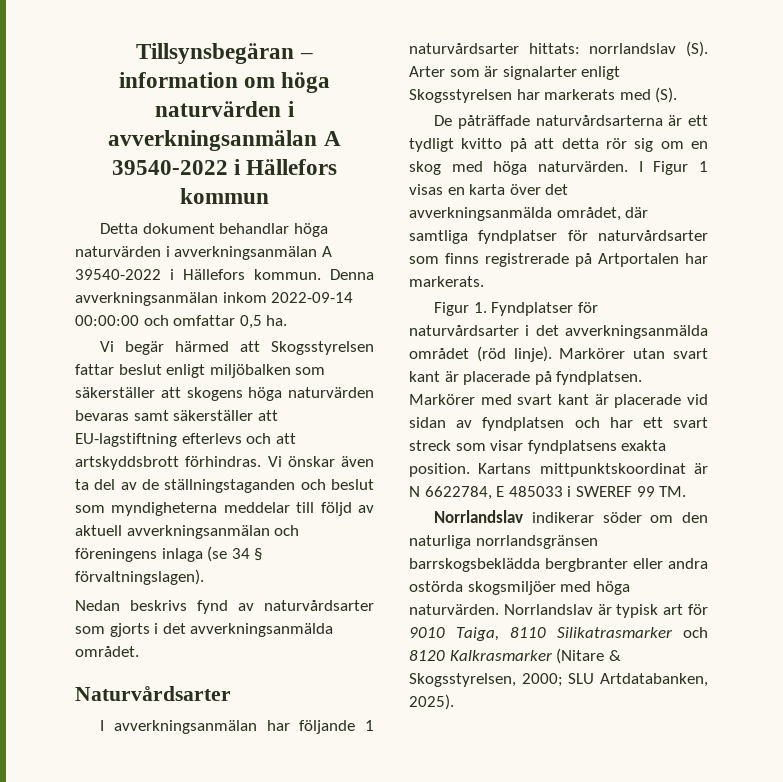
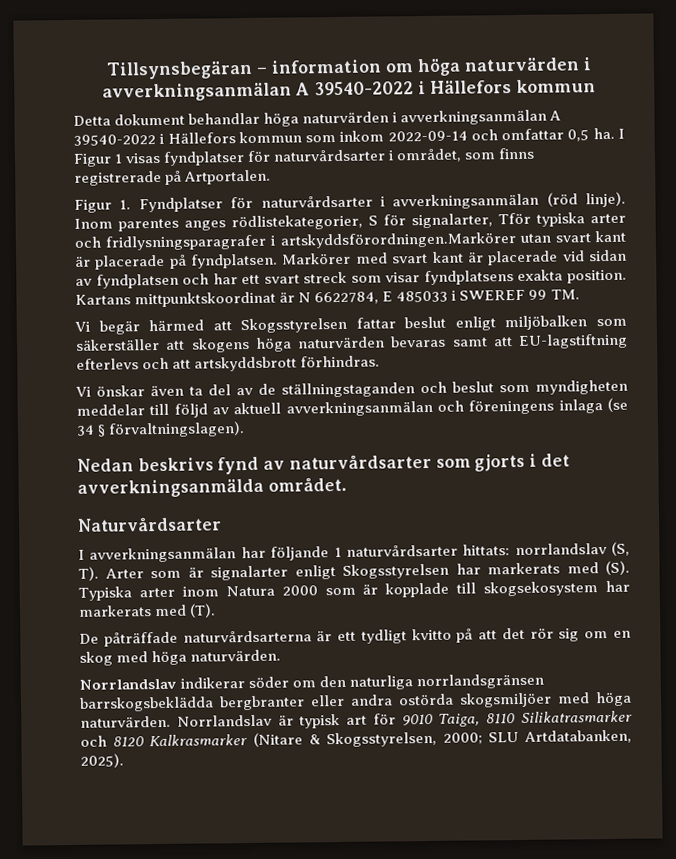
[254,269,374,280] [75,292,218,306] kommun. Denna avverkningsanmälan -> [238,131,337,144] kommun som
[75,315,139,326] 00:00:00 -> (468, 136) none
[100,341,374,355] [75,364,326,378] [75,387,374,401] [75,410,278,421] [75,433,296,447] [75,456,374,470] [75,479,374,493] [75,502,374,516] [75,525,300,539] [75,546,263,562] [75,569,204,585] [75,600,374,614] [75,623,334,637] [75,646,139,657] [75,686,231,701] [100,720,374,734] [409,41,708,57] [409,66,621,80] [409,87,678,103] [434,115,708,129] [409,138,708,152] [409,161,708,175] [409,184,569,195] [409,207,649,221] [409,230,468,244] // Vi begär härmed att Skogsstyrelsen fattar beslut enligt miljöbalken som säkerställer att skogens höga naturvärden bevaras samt säkerställer att EU-lagstiftning efterlevs och att artskyddsbrott förhindras. Vi önskar även ta del av de ställningstaganden och beslut som myndigheterna meddelar till följd av aktuell avverkningsanmälan och föreningens inlaga (se 34 § förvaltningslagen). // Nedan beskrivs fynd av naturvårdsarter som gjorts i det avverkningsanmälda området. // Naturvårdsarter // I avverkningsanmälan har följande 1 naturvårdsarter hittats: norrlandslav (S). Arter som är signalarter enligt Skogsstyrelsen har markerats med (S). // De påträffade naturvårdsarterna är ett tydligt kvitto på att detta rör sig om en skog med höga naturvärden. I Figur 1 visas en karta över det avverkningsanmälda området, där samtliga -> [617,128,625,139] [73,152,162,167] I Figur 1 visas
(708, 235) none -> [388,148,463,163] i området,
[598,253,708,267] [409,276,484,287] Artportalen har markerats. -> [184,169,272,185] Artportalen.
[535,325,708,339] [409,346,626,362] det avverkningsanmälda området (röd linje). Markörer -> [392,191,626,210] [74,212,626,232] [74,232,516,251] avverkningsanmälan (röd linje). Inom parentes anges rödlistekategorier, S för signalarter, Tför typiska arter och fridlysningsparagrafer i artskyddsförordningen.Markörer
(687, 491) none -> [74,315,627,335] [75,333,628,353] [76,355,381,372] [75,379,628,398] [76,397,628,418] [76,421,246,438] [77,453,570,475] [77,476,347,498] [77,516,222,532] [78,541,630,563] [78,560,630,581] [78,580,630,601] [78,603,217,618] [79,627,631,647] [79,649,282,666] // Vi begär härmed att Skogsstyrelsen fattar beslut enligt miljöbalken som säkerställer att skogens höga naturvärden bevaras samt att EU-lagstiftning efterlevs och att artskyddsbrott förhindras. // Vi önskar även ta del av de ställningstaganden och beslut som myndigheten meddelar till följd av aktuell avverkningsanmälan och föreningens inlaga (se 34 § förvaltningslagen). // Nedan beskrivs fynd av naturvårdsarter som gjorts i det avverkningsanmälda området. // Naturvårdsarter // I avverkningsanmälan har följande 1 naturvårdsarter hittats: norrlandslav (S, T). Arter som är signalarter enligt Skogsstyrelsen har markerats med (S). Typiska arter inom Natura 2000 som är kopplade till skogsekosystem har markerats med (T). // De påträffade naturvårdsarterna är ett tydligt kvitto på att det rör sig om en skog med höga naturvärden.

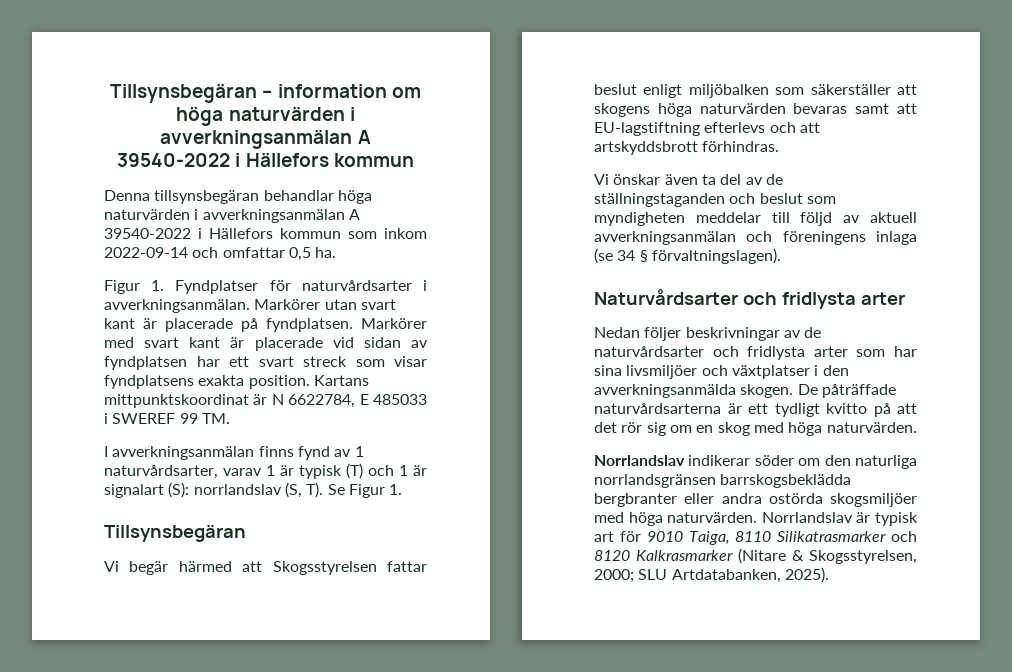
[73,113,186,126] Detta dokument -> [104,190,260,204] Denna tillsynsbegäran
[617,128,625,139] [73,147,535,167] [74,169,272,186] I Figur 1 visas fyndplatser för naturvårdsarter i området, som finns registrerade på Artportalen. -> (337, 252) none
[392,191,626,210] [74,212,626,232] [74,232,516,251] avverkningsanmälan (röd linje). Inom parentes anges rödlistekategorier, S för signalarter, Tför typiska arter och fridlysningsparagrafer i artskyddsförordningen.Markörer -> [104,299,321,313] avverkningsanmälan. Markörer
[182,273,210,285] och -> (187, 363) none
(580, 294) none -> [104,446,364,460] [104,463,427,479] [104,482,403,498] [104,525,246,542] // I avverkningsanmälan finns fynd av 1 naturvårdsarter, varav 1 är typisk (T) och 1 är signalart (S): norrlandslav (S, T). Se Figur 1. // Tillsynsbegäran
[77,453,570,475] [77,476,347,498] [77,516,222,532] [78,541,630,563] [78,560,630,581] [78,580,630,601] [78,603,217,618] Nedan beskrivs fynd av naturvårdsarter som gjorts i det avverkningsanmälda området. // Naturvårdsarter // I avverkningsanmälan har följande 1 naturvårdsarter hittats: norrlandslav (S, T). Arter som är signalarter enligt Skogsstyrelsen har markerats med (S). Typiska arter inom Natura 2000 som är kopplade till skogsekosystem har markerats med (T). // -> [594,289,905,309] [594,327,822,341] [594,346,917,360] [594,365,849,379] [594,384,794,398] Naturvårdsarter och fridlysta arter // Nedan följer beskrivningar av de naturvårdsarter och fridlysta arter som har sina livsmiljöer och växtplatser i den avverkningsanmälda skogen.

